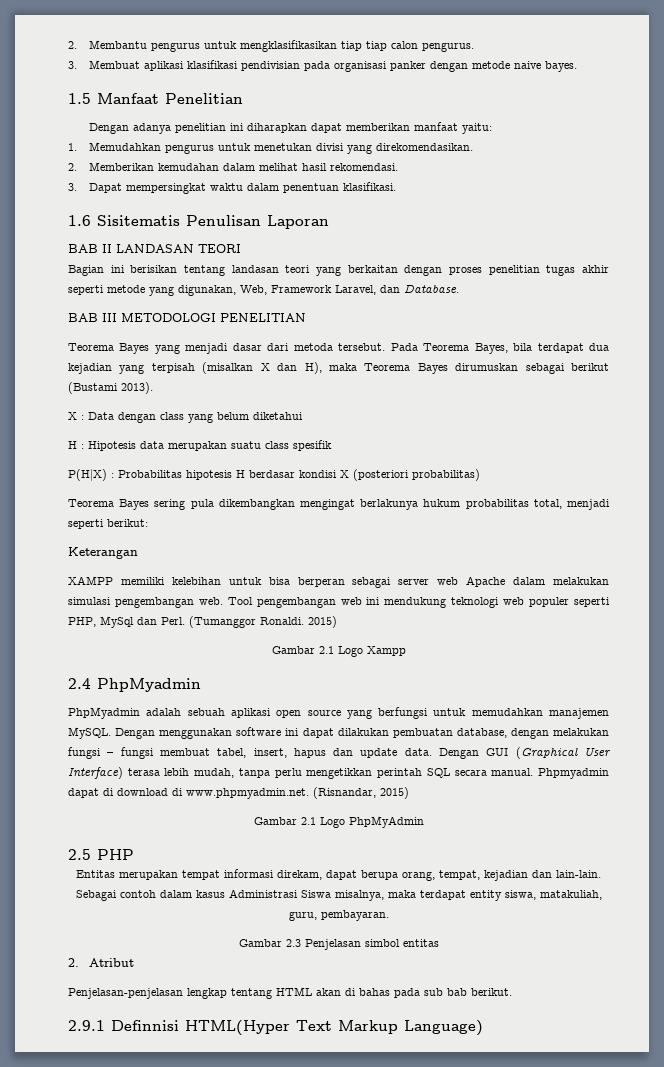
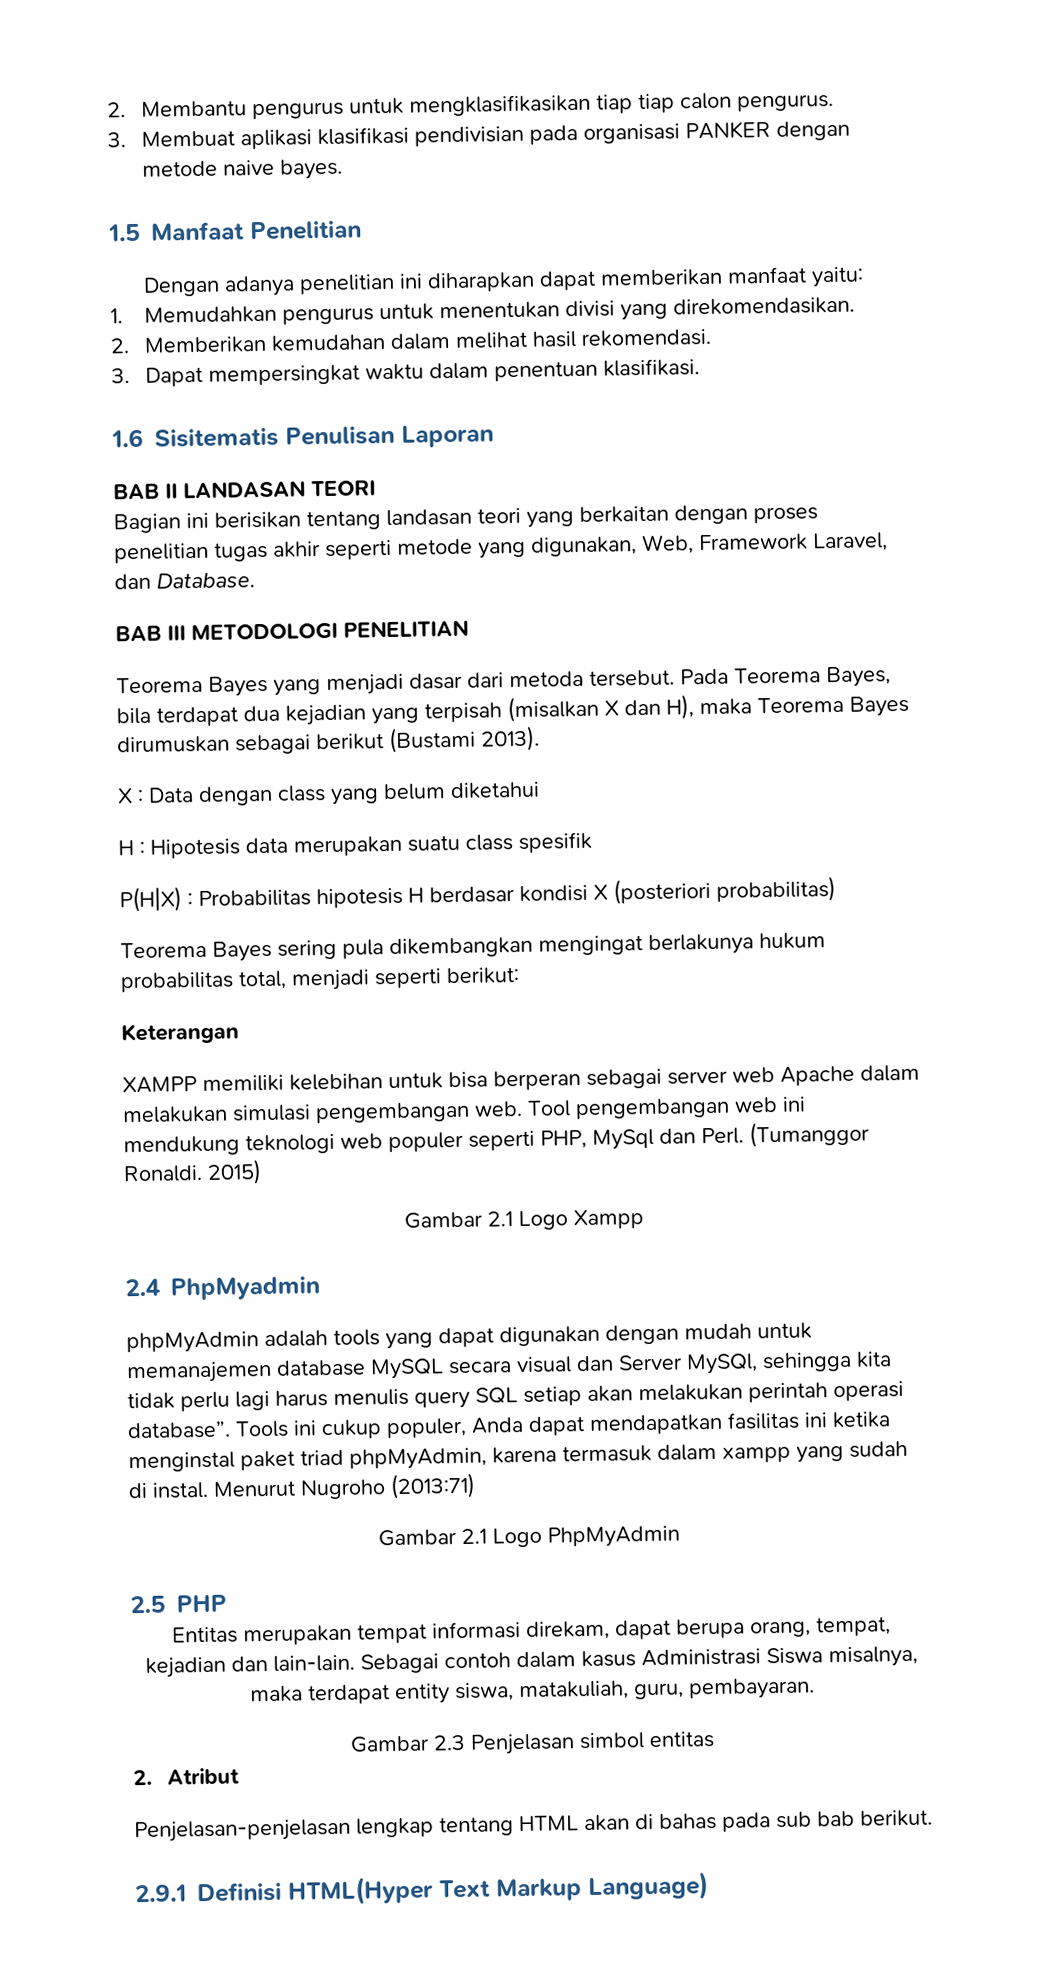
[389,61,426,71] panker -> [685,120,772,140] PANKER
[253,143,312,151] menetukan -> [439,301,561,320] menentukan
[68,707,609,719] [68,727,610,739] [68,747,612,759] [68,767,610,779] [68,787,409,799] PhpMyadmin adalah sebuah aplikasi open source yang berfungsi untuk memudahkan manajemen MySQL. Dengan menggunakan software ini dapat dilakukan pembuatan database, dengan melakukan fungsi – fungsi membuat tabel, insert, hapus dan update data. Dengan GUI (Graphical User Interface) terasa lebih mudah, tanpa perlu mengetikkan perintah SQL secara manual. Phpmyadmin dapat di download di www.phpmyadmin.net. (Risnandar, 2015) -> [126,1322,812,1354] [126,1351,892,1384] [127,1381,904,1412] [127,1411,891,1440] [128,1440,908,1473] [128,1472,476,1500] phpMyAdmin adalah tools yang dapat digunakan dengan mudah untuk memanajemen database MySQL secara visual dan Server MySQl, sehingga kita tidak perlu lagi harus menulis query SQL setiap akan melakukan perintah operasi database”. Tools ini cukup populer, Anda dapat mendapatkan fasilitas ini ketika menginstal paket triad phpMyAdmin, karena termasuk dalam xampp yang sudah di instal. Menurut Nugroho (2013:71)
[110,1020,179,1031] Definnisi -> [197,1881,282,1903] Definisi

